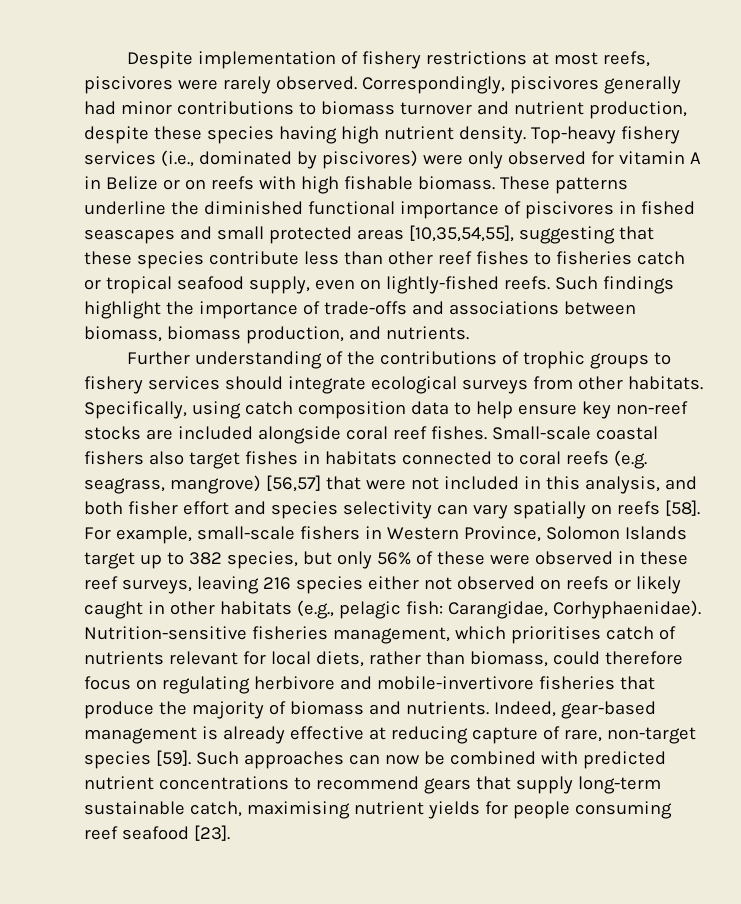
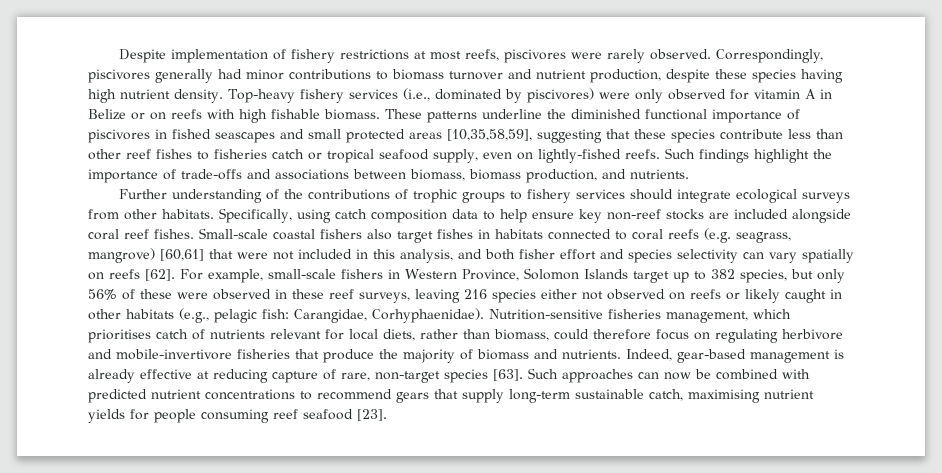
[408,225,514,242] [10,35,54,55], -> [447,129,532,141] [10,35,58,59],
[265,475,321,492] [56,57] -> [160,249,204,261] [60,61]
[664,500,700,516] [58]. -> [145,269,175,281] [62].
[155,750,191,766] [59]. -> [493,369,523,381] [63].

